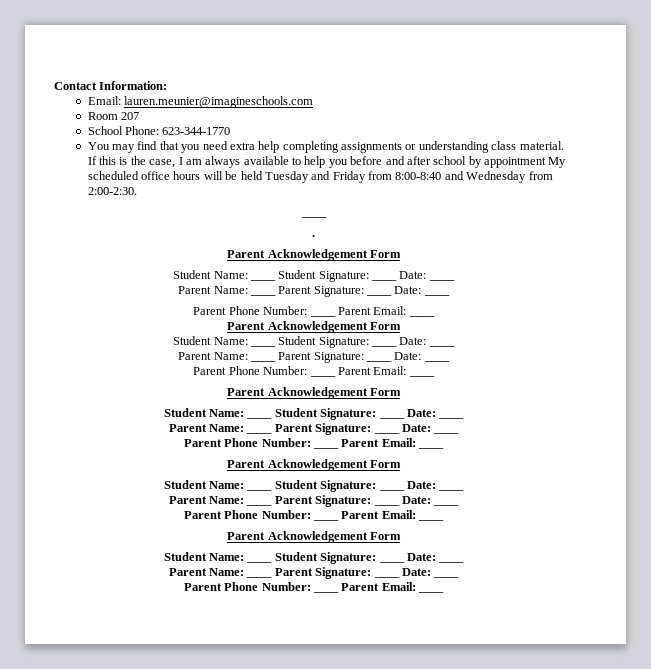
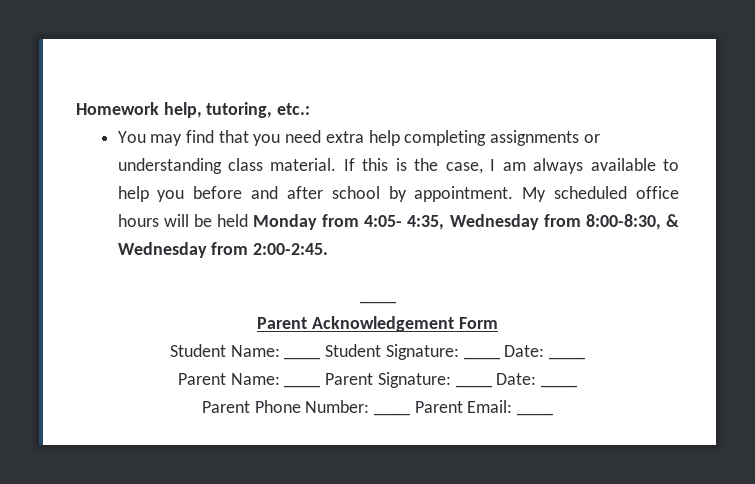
[54,81,168,90] [87,96,314,108] [87,112,140,120] [87,126,231,135] Contact Information: // Email: lauren.meunier@imagineschools.com // Room 207 // School Phone: 623-344-1770 -> [76,102,311,118] Homework help, tutoring, etc.:
[484,157,547,168] appointment -> [414,186,514,202] appointment.
[264,171,553,183] [87,187,137,195] [300,216,327,218] [312,234,315,237] [227,249,401,261] [173,270,248,279] [249,279,276,281] [278,270,398,282] [399,271,427,279] [428,279,455,281] [178,286,248,294] [249,294,276,296] [278,286,393,297] [394,286,422,294] [423,294,450,296] [193,306,308,315] [309,315,336,317] [337,306,407,315] Tuesday and Friday from 8:00-8:40 and Wednesday from 2:00-2:30. // ____ // . // Parent Acknowledgement Form // Student Name: ____ Student Signature: ____ Date: ____ // Parent Name: ____ Parent Signature: ____ Date: ____ // Parent Phone Number: ____ Parent Email: -> [253,214,679,230] [117,242,328,258] Monday from 4:05- 4:35, Wednesday from 8:00-8:30, & Wednesday from 2:00-2:45. //
[227,387,401,399] [163,408,245,417] [246,417,273,419] [274,408,405,420] [406,409,436,417] [438,417,465,419] [168,424,245,432] [246,432,273,434] [274,423,400,435] [401,424,431,432] [433,432,460,434] [183,438,311,447] [313,447,339,449] [341,438,416,447] [418,447,445,449] [227,459,401,471] [163,480,245,489] [246,489,273,491] [274,480,405,492] [406,481,436,489] [438,489,465,491] [168,496,245,504] [246,504,273,506] [274,495,400,507] [401,496,431,504] [433,504,460,506] [183,510,311,519] [313,519,339,521] [341,510,416,519] [418,519,445,521] [227,531,401,543] [163,552,245,561] [246,561,273,563] [274,552,405,564] [406,553,436,561] [438,561,465,563] [168,568,245,576] [246,576,273,578] [274,567,400,579] [401,568,431,576] [433,576,460,578] [183,582,311,591] [313,591,339,593] [341,582,416,591] [418,591,445,593] // Parent Acknowledgement Form // Student Name: ____ Student Signature: ____ Date: ____ // Parent Name: ____ Parent Signature: ____ Date: ____ // Parent Phone Number: ____ Parent Email: ____ // Parent Acknowledgement Form // Student Name: ____ Student Signature: ____ Date: ____ // Parent Name: ____ Parent Signature: ____ Date: ____ // Parent Phone Number: ____ Parent Email: ____ // Parent Acknowledgement Form // Student Name: ____ Student Signature: ____ Date: ____ // Parent Name: ____ Parent Signature: ____ Date: ____ // Parent Phone Number: ____ Parent Email: ____ -> (554, 414) none

